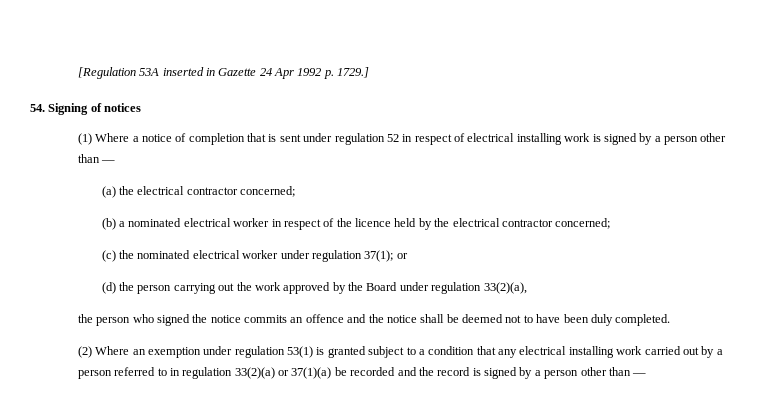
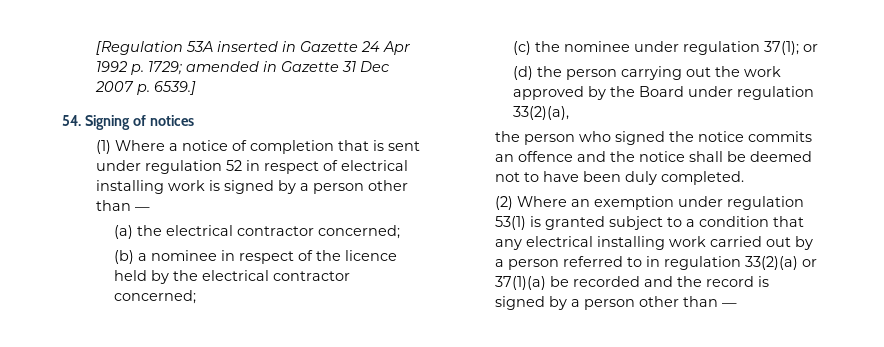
[337,67,370,78] 1729.] -> [148,61,391,75] [95,81,197,95] 1729; amended in Gazette 31 Dec 2007 p. 6539.]
[128,218,270,227] nominated electrical worker -> [150,250,217,261] nominee
[137,250,279,259] nominated electrical worker -> [563,41,630,52] nominee

